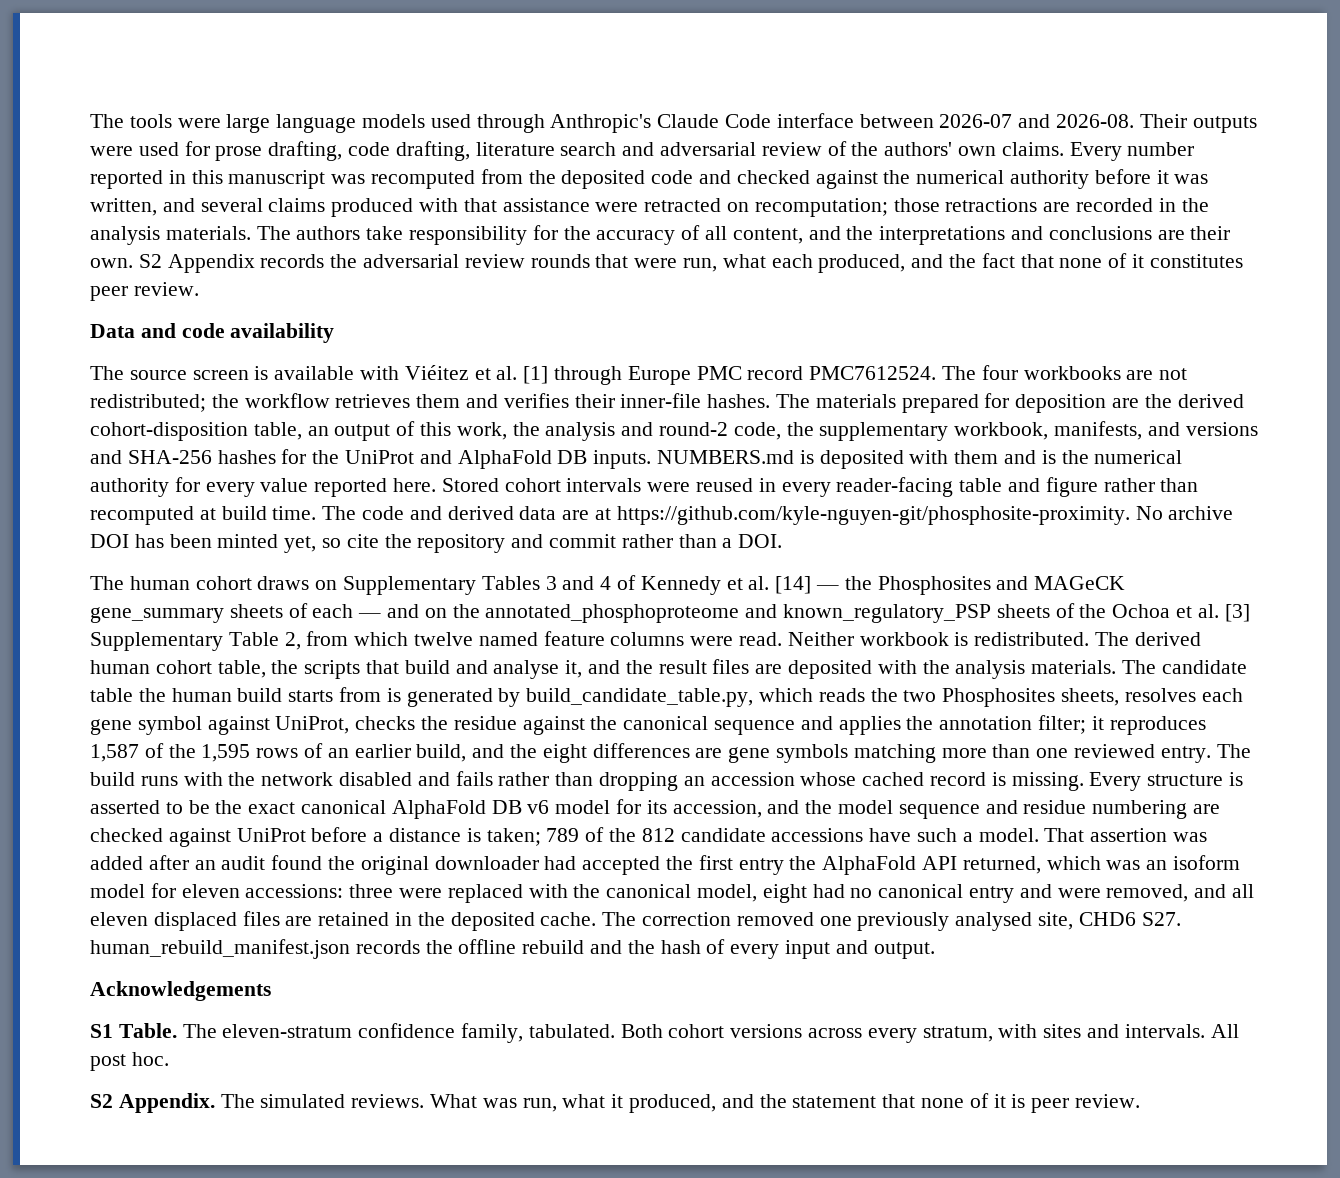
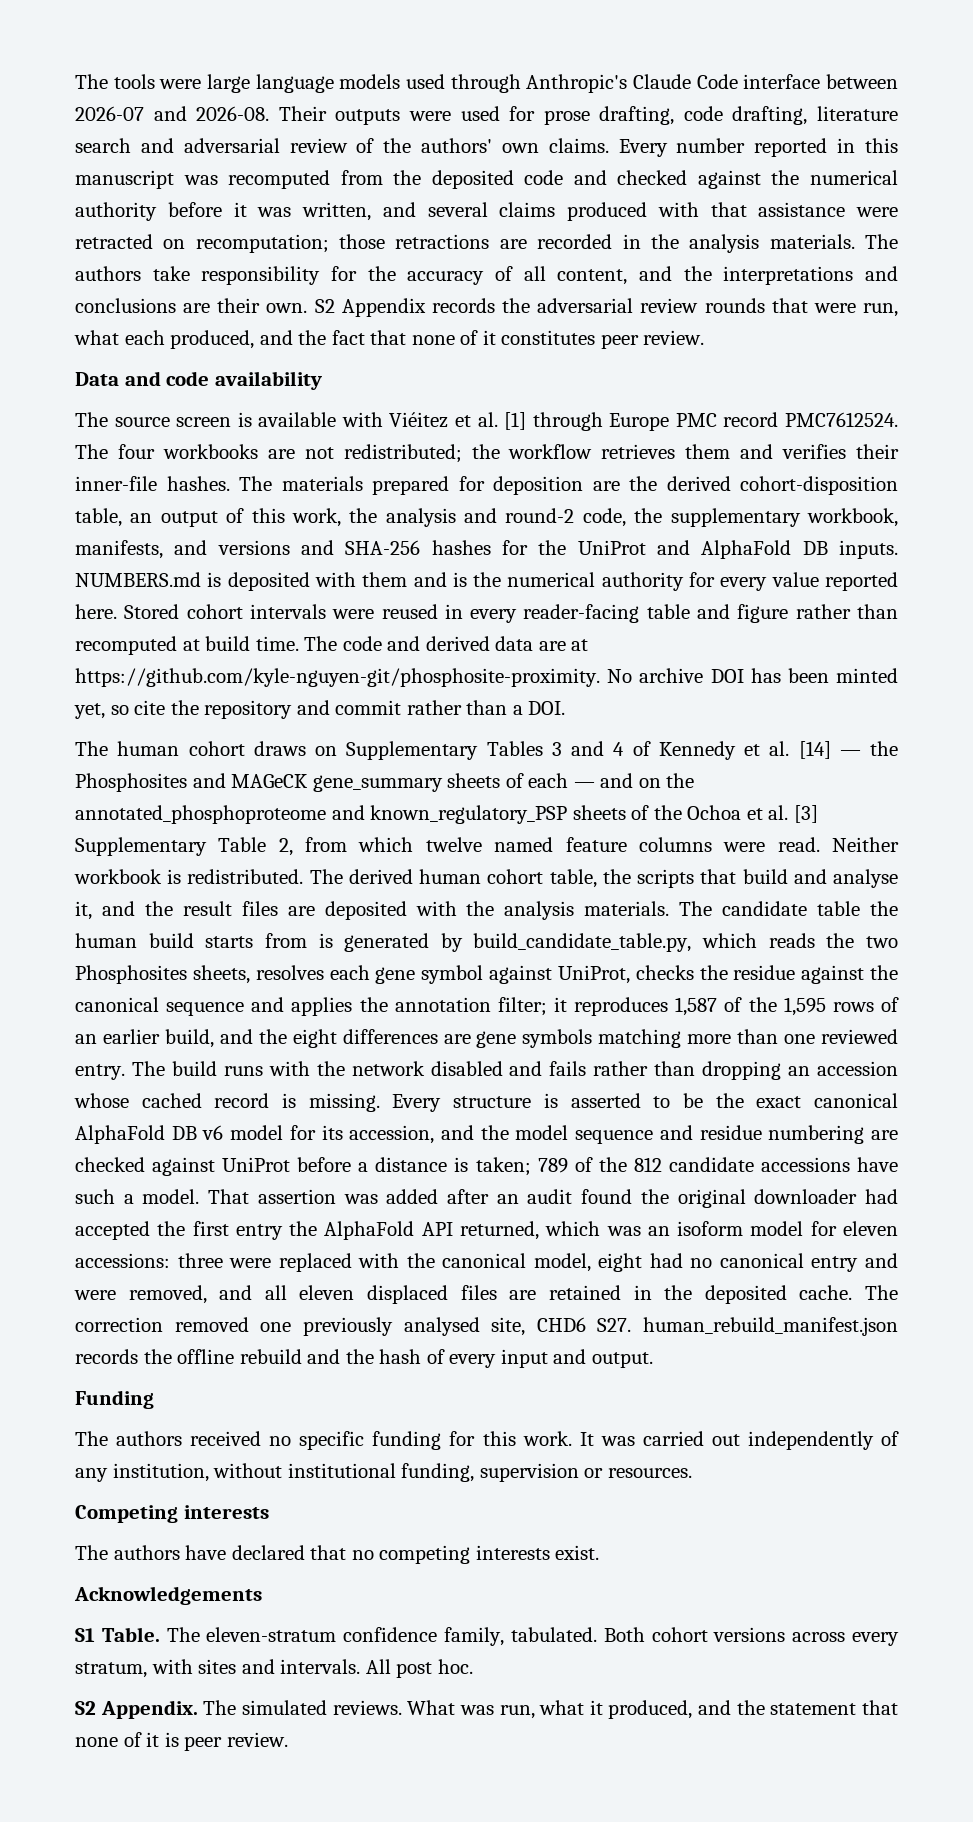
(935, 950) none -> [75,1390,154,1409] [75,1431,899,1450] [75,1463,692,1482] [75,1505,269,1523] [75,1545,600,1564] // Funding // The authors received no specific funding for this work. It was carried out independently of any institution, without institutional funding, supervision or resources. // Competing interests // The authors have declared that no competing interests exist.

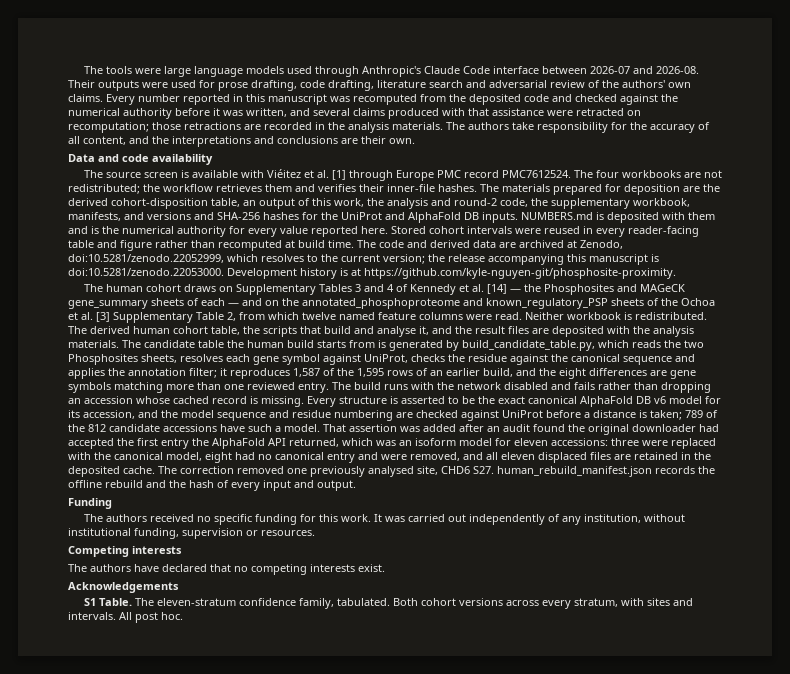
[314,298,899,317] [74,330,705,349] S2 Appendix records the adversarial review rounds that were run, what each produced, and the fact that none of it constitutes peer review. -> (415, 141) none
[571,639,589,651] [75,668,898,687] [74,700,566,719] at https://github.com/kyle-nguyen-git/phosphosite-proximity. No archive DOI has been minted yet, so cite the repository and commit rather than a DOI. -> [519,240,623,249] [68,254,659,265] [68,268,676,279] archived at Zenodo, doi:10.5281/zenodo.22052999, which resolves to the current version; the release accompanying this manuscript is doi:10.5281/zenodo.22053000. Development history is at https://github.com/kyle-nguyen-git/phosphosite-proximity.
[75,1700,898,1719] [75,1732,288,1751] // S2 Appendix. The simulated reviews. What was run, what it produced, and the statement that none of it is peer review. -> (183, 616) none

